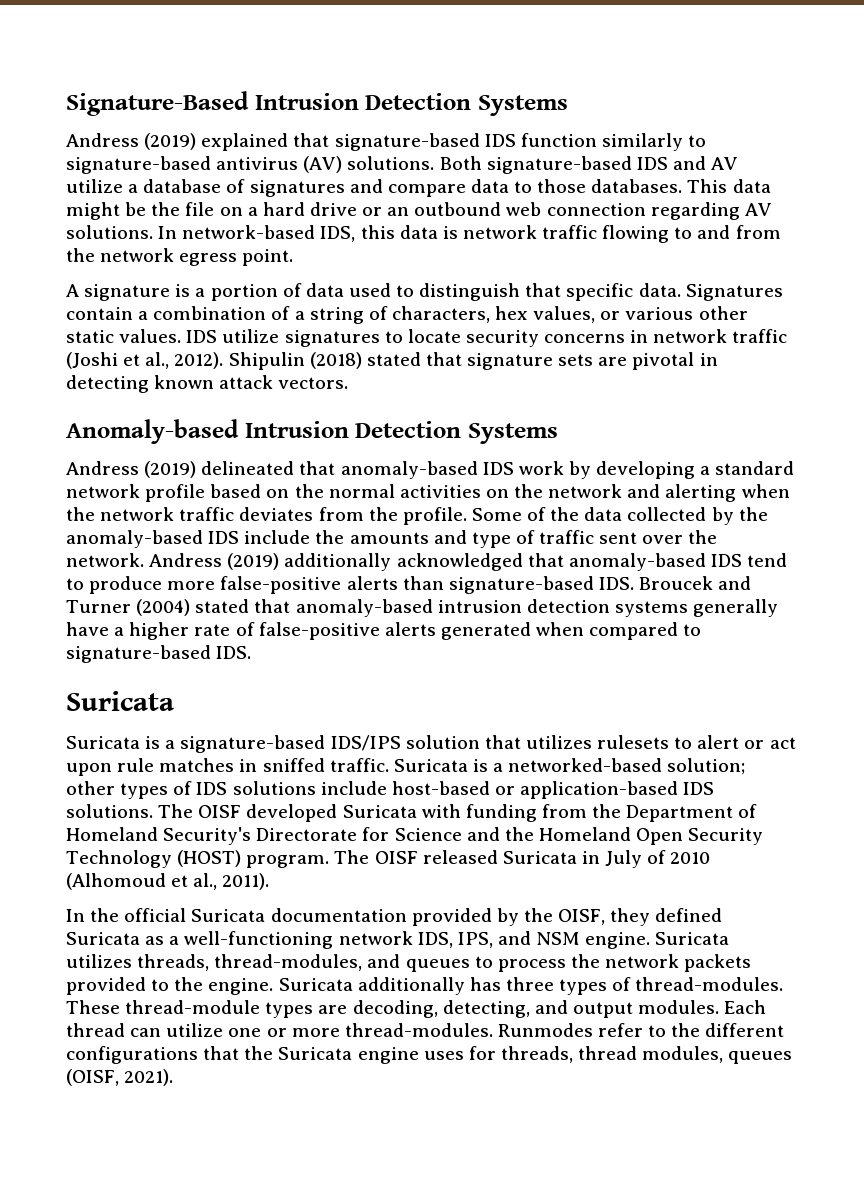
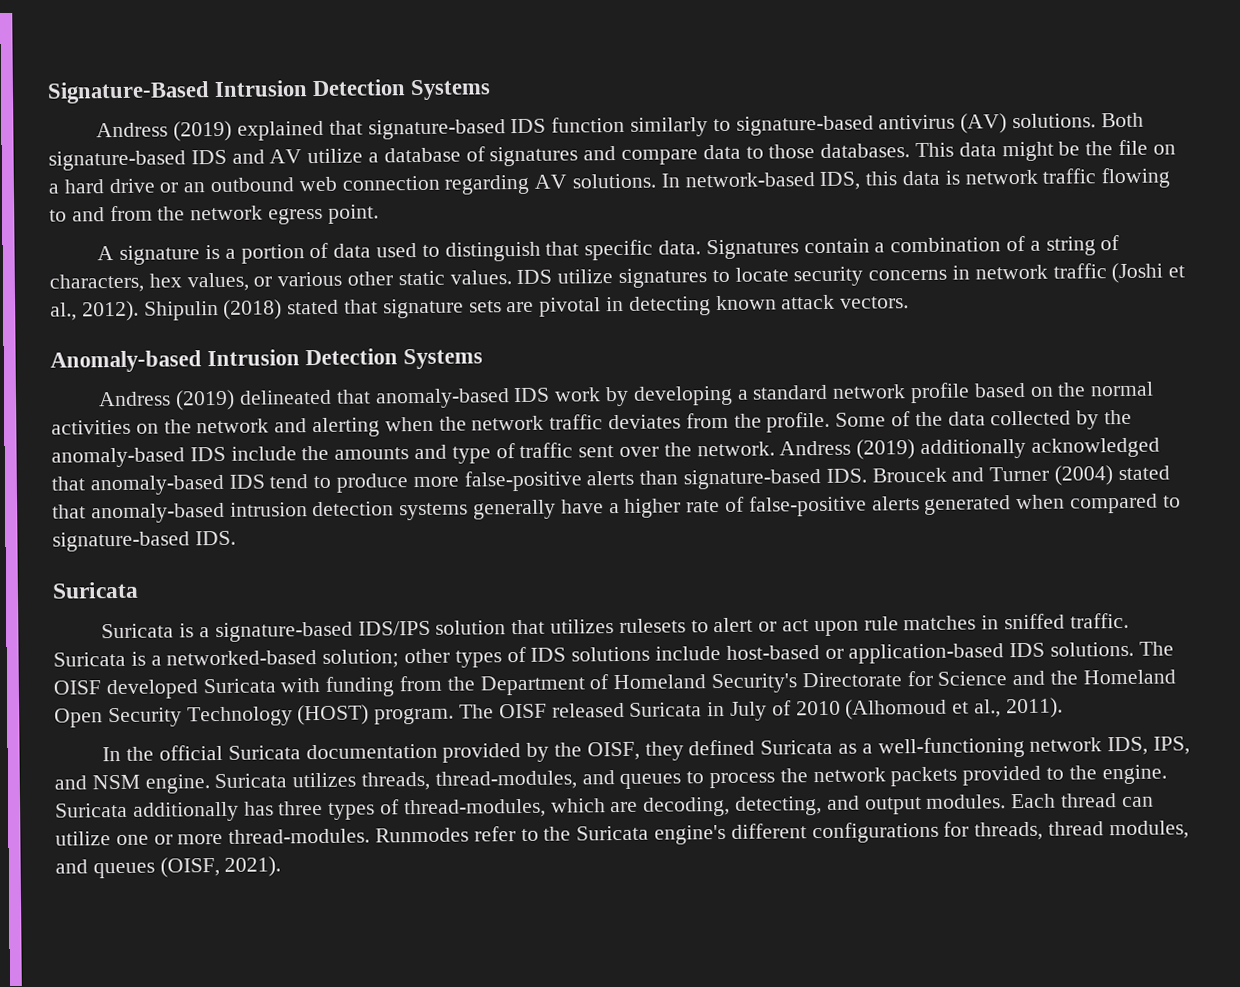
[635,977,784,991] [66,1000,314,1018] thread-modules. These thread-module types -> [403,798,606,819] thread-modules, which
[705,1023,785,1037] [66,1046,464,1064] different configurations that the Suricata engine uses -> [576,821,939,845] Suricata engine's different configurations
(724, 1054) none -> [55,859,88,874] and

